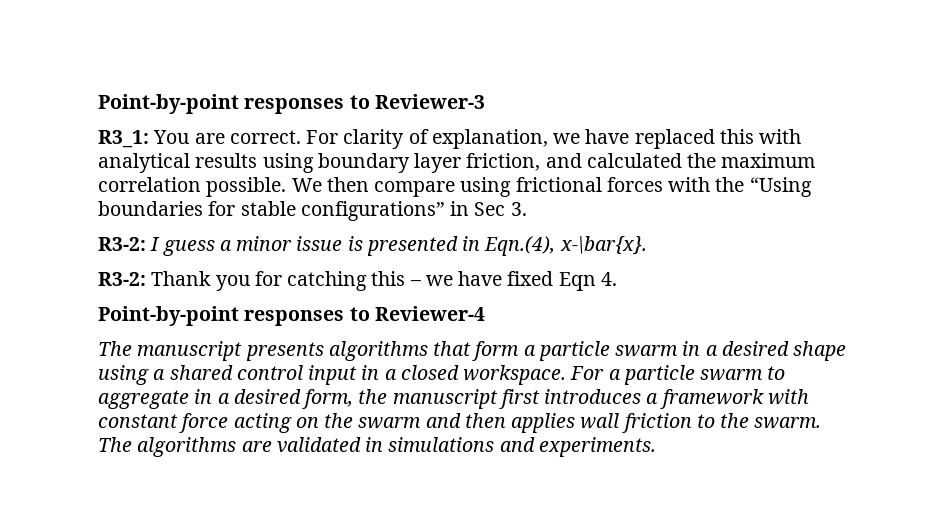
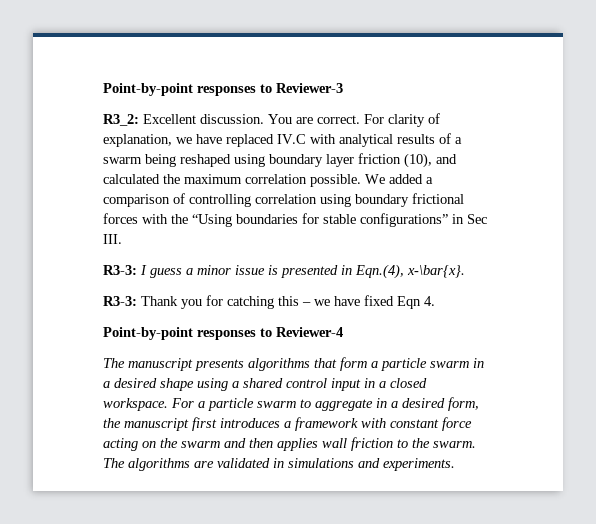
[98,130,149,148] R3_1: -> [103,114,264,126] R3_2: Excellent discussion.
[719,129,754,144] this -> [277,134,306,144] IV.C
(258, 160) none -> [439,133,462,144] [103,154,231,167] of a swarm being reshaped
[466,153,541,171] friction, -> [358,153,432,168] friction (10),
[326,177,512,197] then compare using -> [389,174,433,184] [103,193,409,207] added a comparison of controlling correlation using boundary
[510,202,527,216] [98,237,146,251] 3. // R3-2: -> [103,234,122,244] [103,265,137,275] III. // R3-3:
[98,272,146,286] R3-2: -> [103,296,137,306] R3-3:

